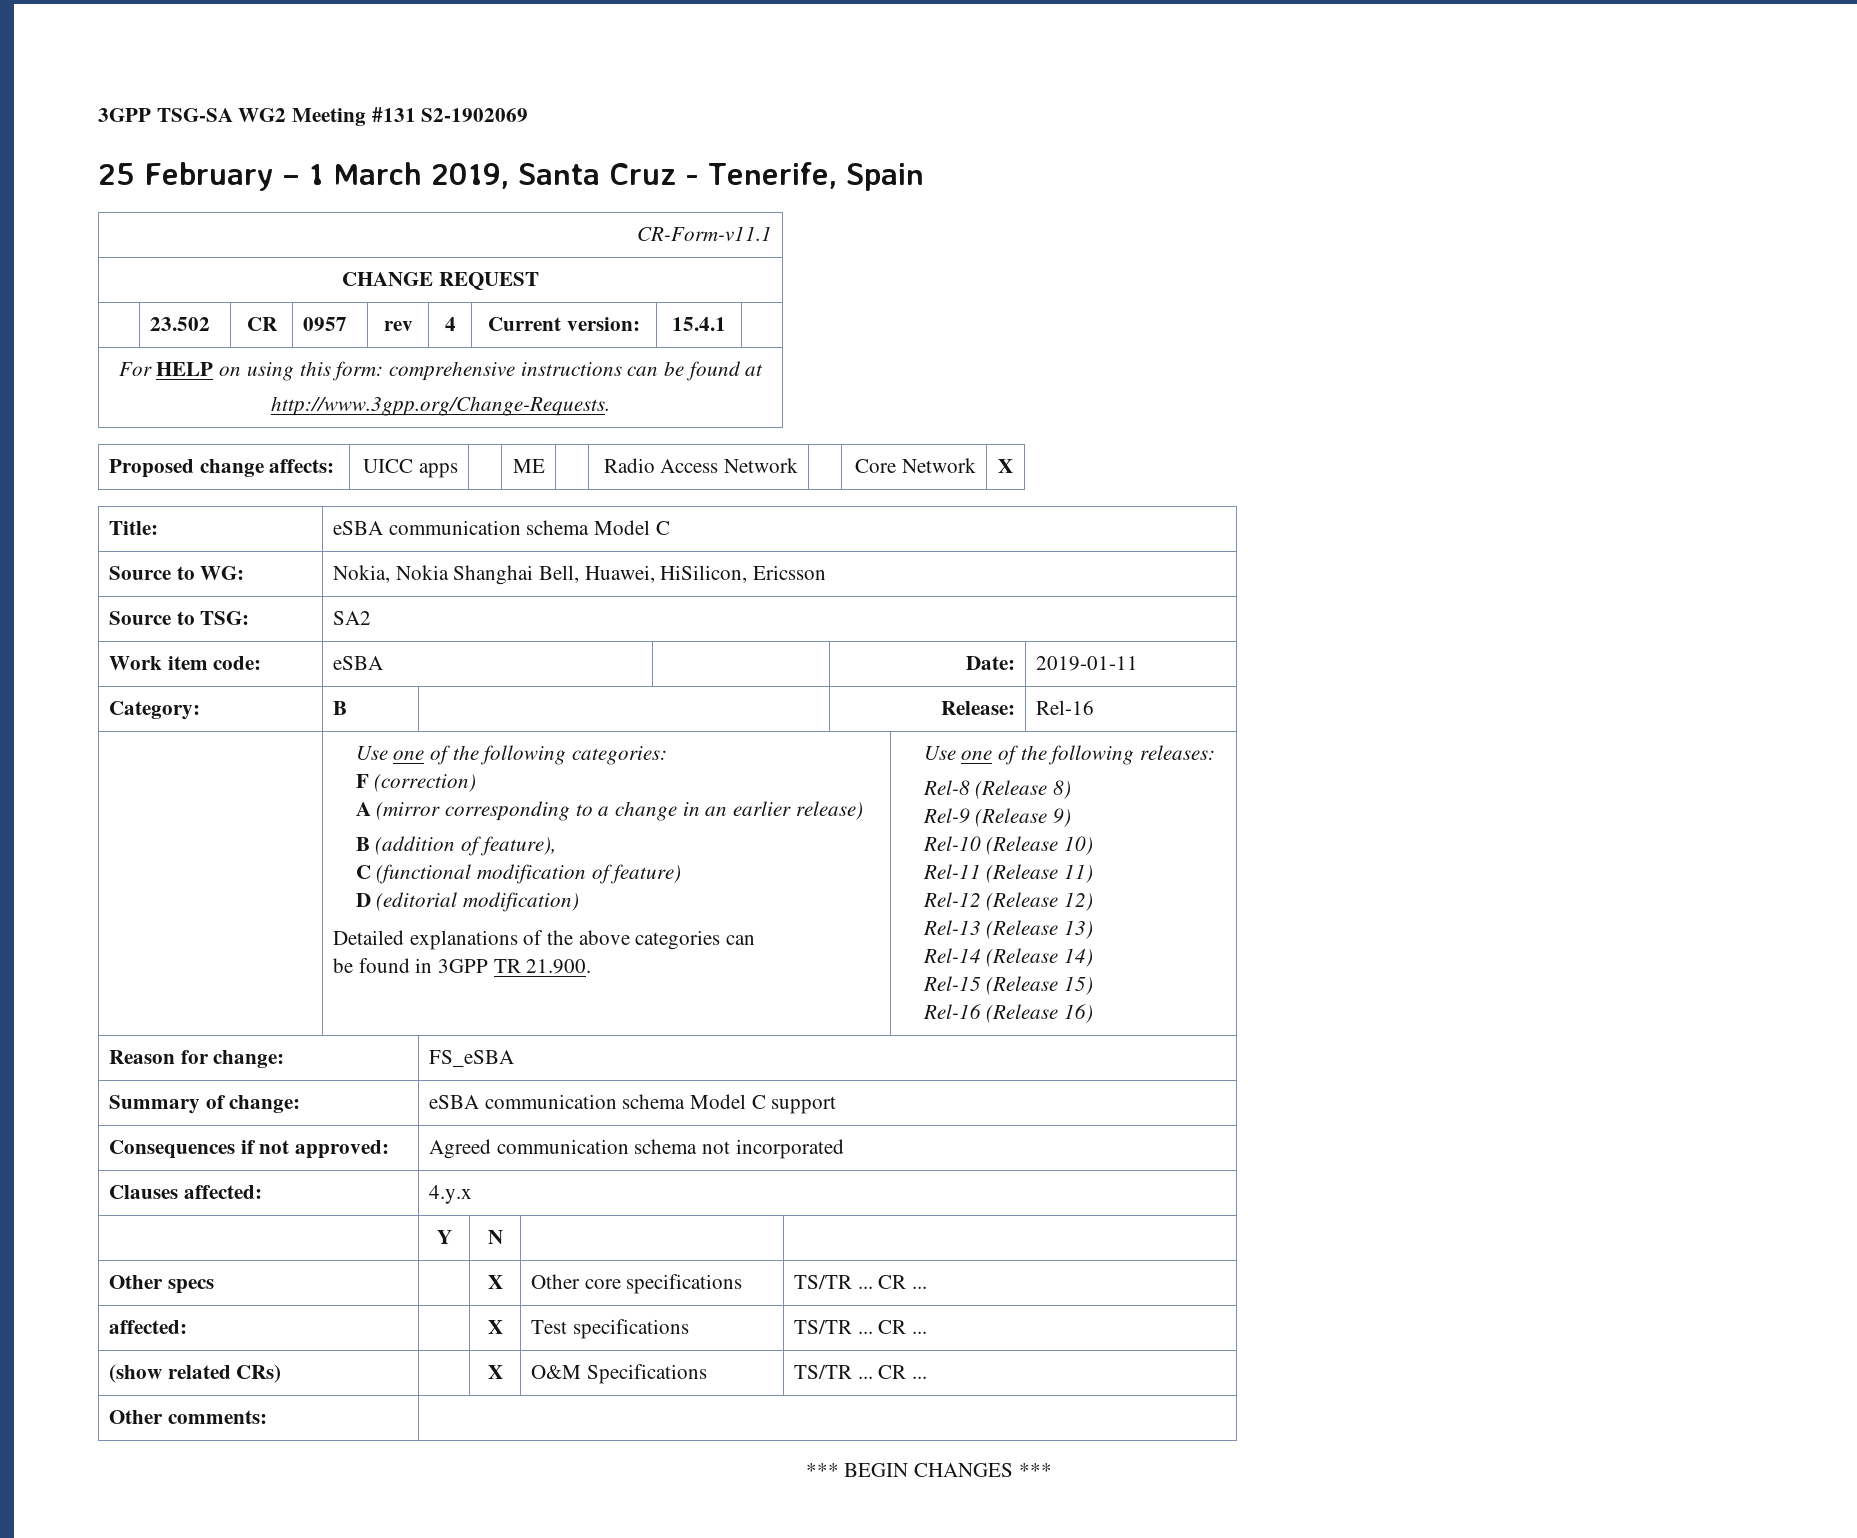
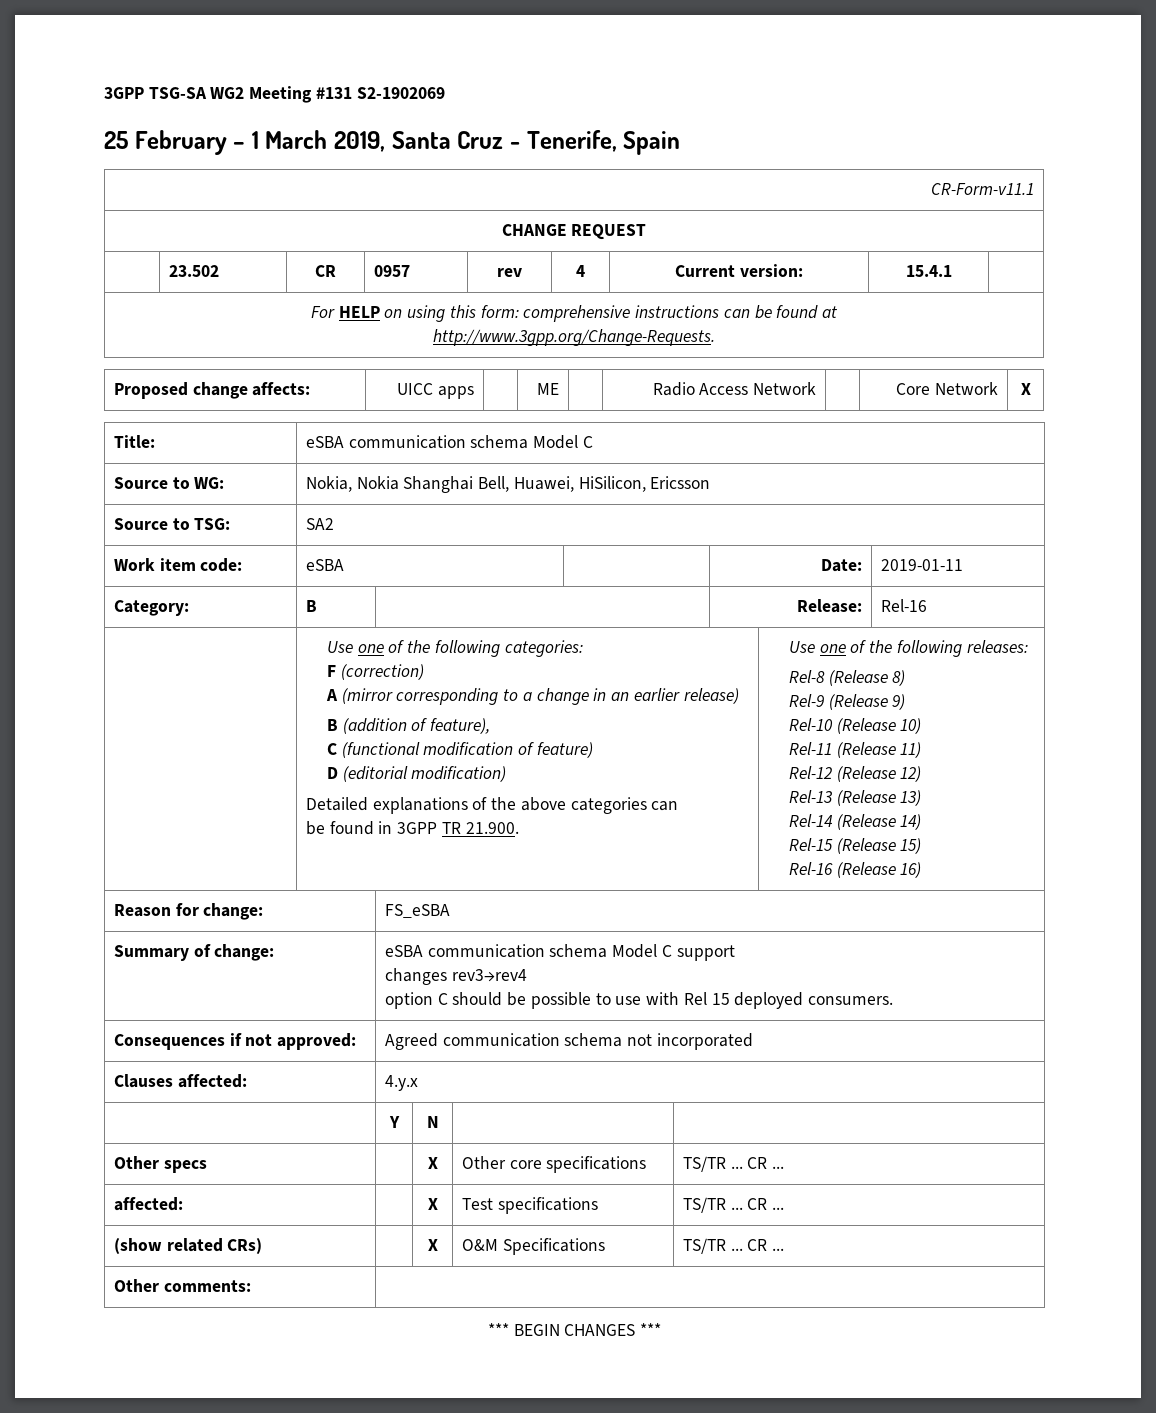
(837, 1105) none -> [384,968,527,985] [384,992,893,1009] // changes rev3→rev4 // option C should be possible to use with Rel 15 deployed consumers.

